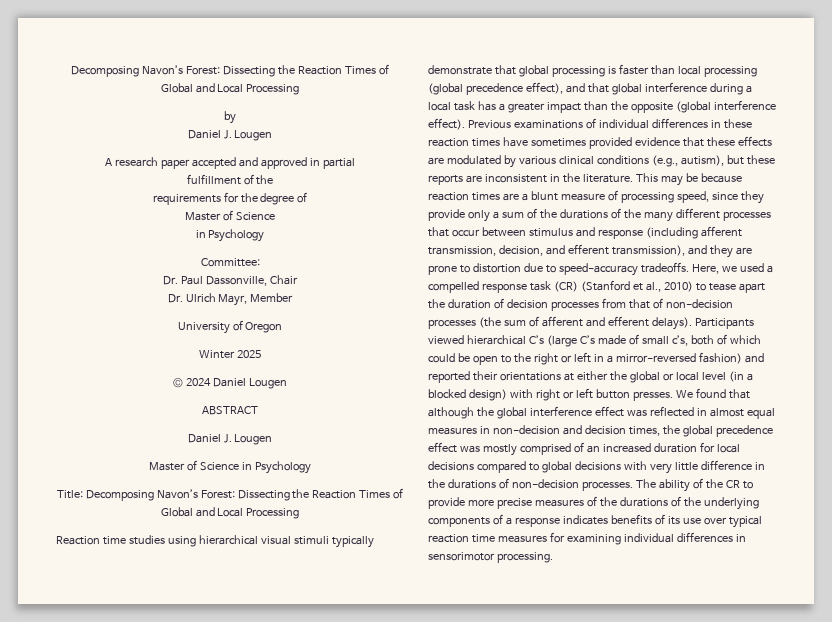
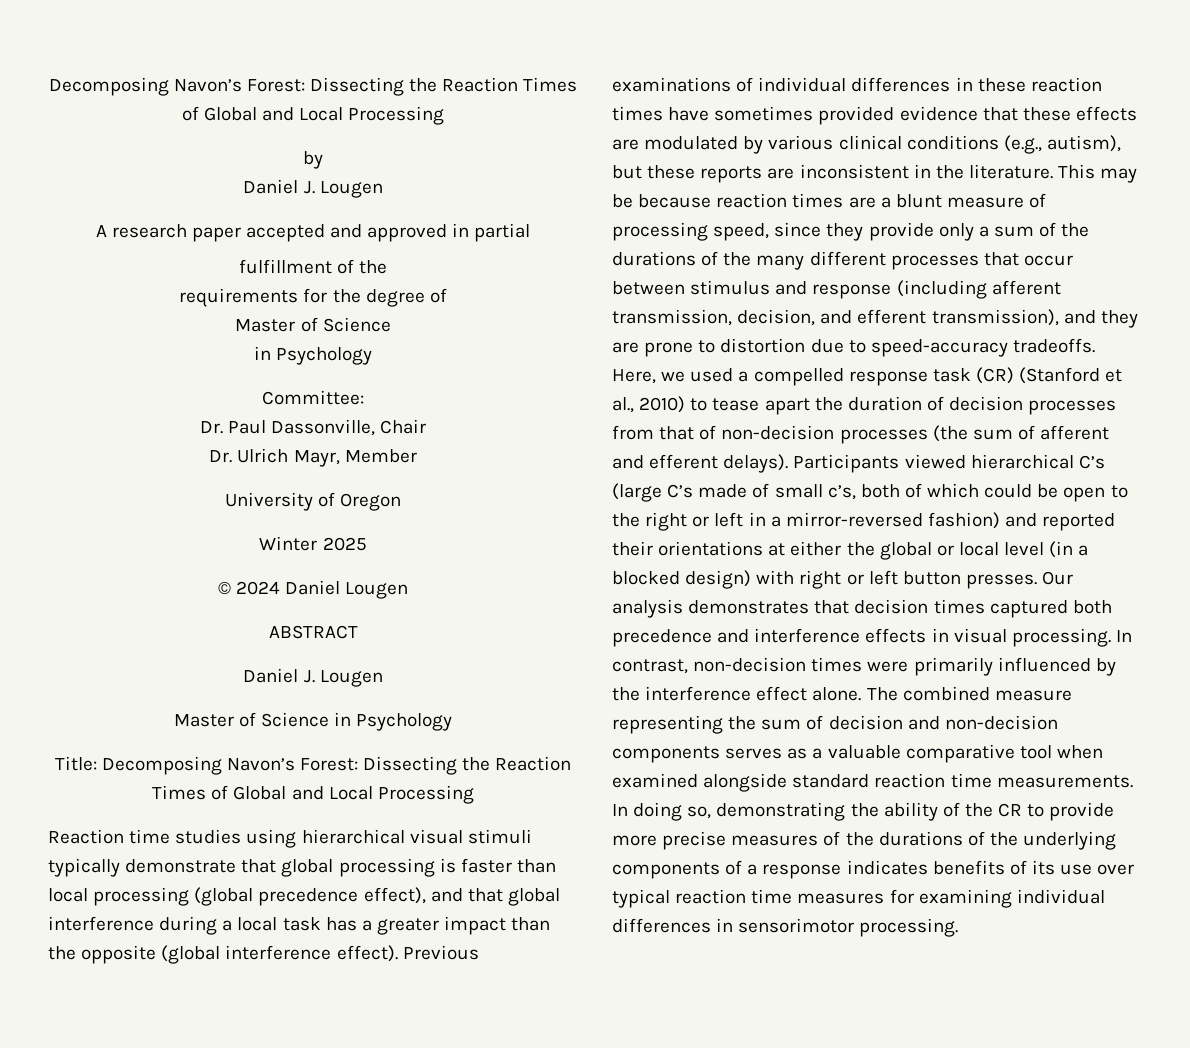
[675,388,750,399] [428,406,775,419] [428,425,773,437] [428,442,740,456] [428,460,765,474] [428,478,656,491] We found that although the global interference effect was reflected in almost equal measures in non-decision and decision times, the global precedence effect was mostly comprised of an increased duration for local decisions compared to global decisions with very little difference in the durations of non-decision processes. The -> [1042,571,1074,585] [612,599,1112,618] [612,628,1132,647] [612,657,1116,676] [612,686,1072,701] [612,715,1058,734] [612,744,1103,763] [612,773,1133,792] [612,802,879,821] Our analysis demonstrates that decision times captured both precedence and interference effects in visual processing. In contrast, non-decision times were primarily influenced by the interference effect alone. The combined measure representing the sum of decision and non-decision components serves as a valuable comparative tool when examined alongside standard reaction time measurements. In doing so, demonstrating the

